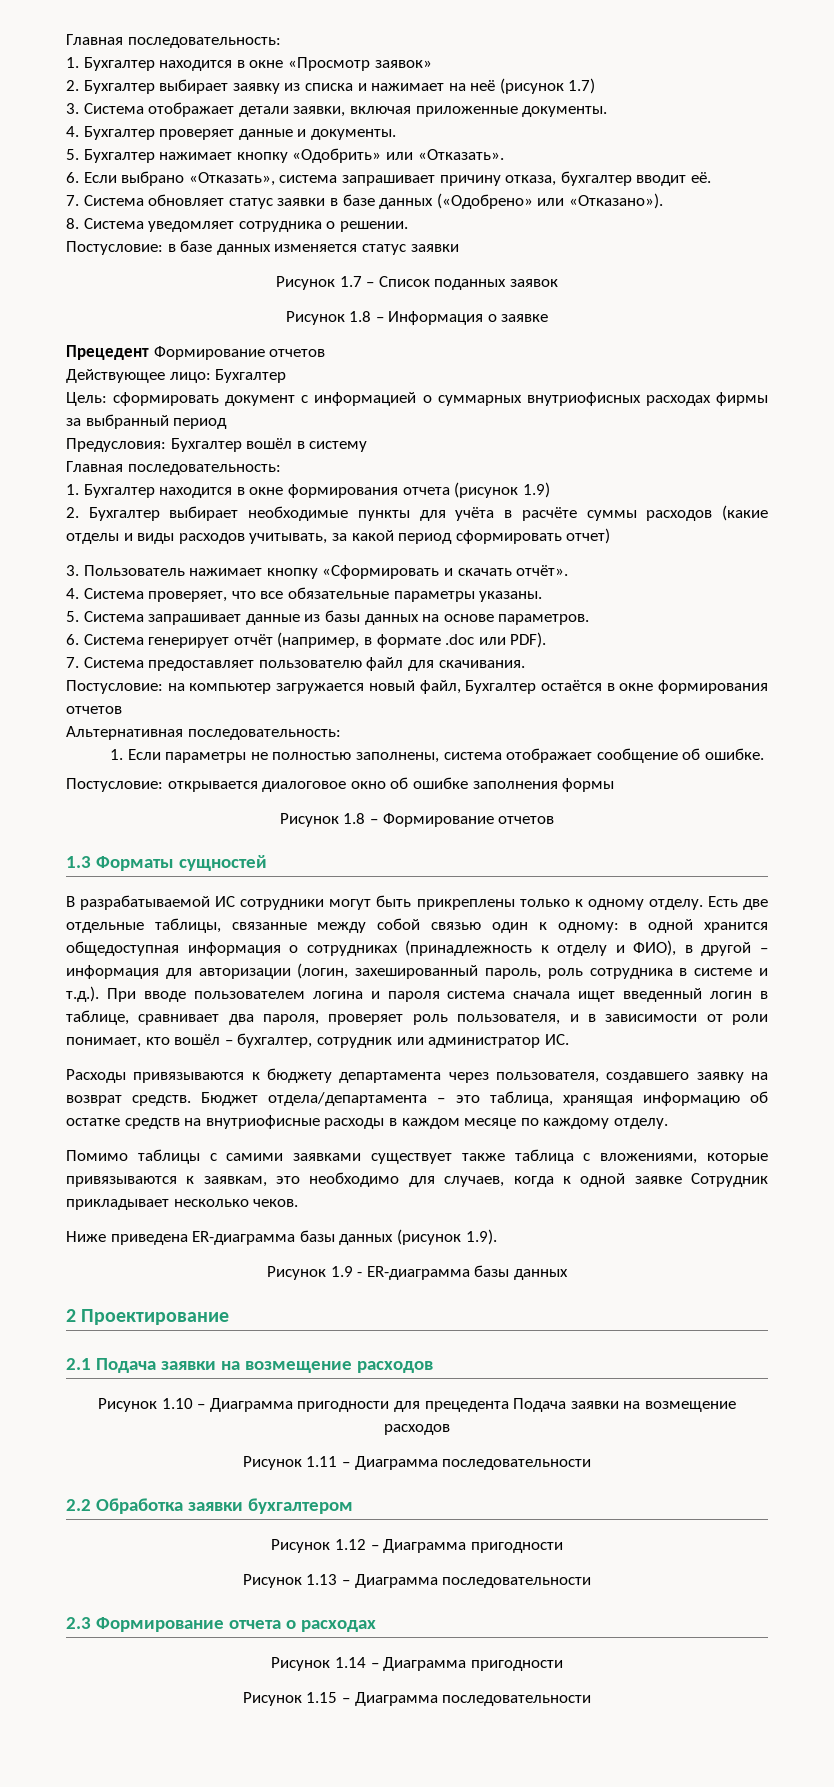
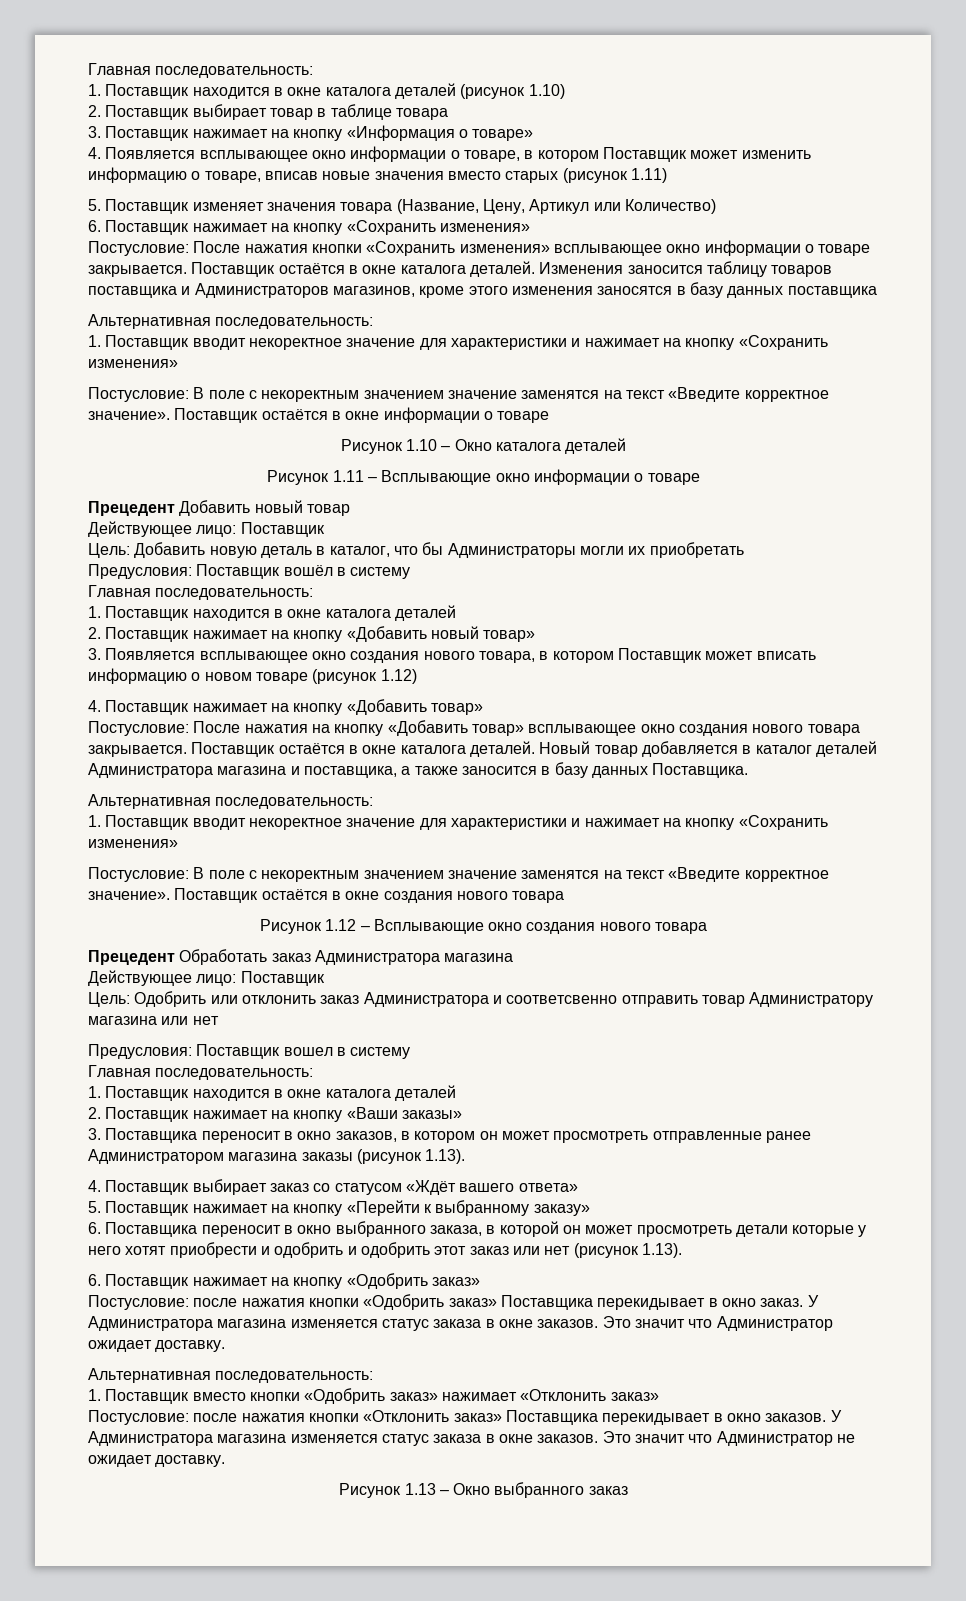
[66,34,281,48] [66,57,432,71] [66,78,596,94] [66,102,608,117] [66,126,396,140] [66,148,504,163] [66,171,711,186] [66,193,663,209] [66,218,408,232] [66,240,459,255] [276,276,558,290] [285,311,549,325] [66,345,326,360] [66,369,287,383] [66,392,768,406] [66,414,228,429] [66,438,242,452] Главная последовательность: // 1. Бухгалтер находится в окне «Просмотр заявок» // 2. Бухгалтер выбирает заявку из списка и нажимает на неё (рисунок 1.7) // 3. Система отображает детали заявки, включая приложенные документы. // 4. Бухгалтер проверяет данные и документы. // 5. Бухгалтер нажимает кнопку «Одобрить» или «Отказать». // 6. Если выбрано «Отказать», система запрашивает причину отказа, бухгалтер вводит её. // 7. Система обновляет статус заявки в базе данных («Одобрено» или «Отказано»). // 8. Система уведомляет сотрудника о решении. // Постусловие: в базе данных изменяется статус заявки // Рисунок 1.7 – Список поданных заявок // Рисунок 1.8 – Информация о заявке // Прецедент Формирование отчетов // Действующее лицо: Бухгалтер // Цель: сформировать документ с информацией о суммарных внутриофисных расходах фирмы за выбранный период // Предусловия: Бухгалтер -> [88,63,314,78] [88,83,565,99] [88,104,448,120] [88,125,534,141] [88,146,811,162] [88,167,667,183] [88,199,716,214] [88,220,530,235] [88,240,871,256] [88,261,833,277] [88,282,877,298] [88,314,374,329] [88,335,828,350] [88,359,178,368] [88,387,829,402] [88,407,550,423] [340,438,627,454] [267,469,700,485] [88,500,350,516] [88,521,325,537] [88,542,744,558] [88,564,281,579] Главная последовательность: // 1. Поставщик находится в окне каталога деталей (рисунок 1.10) // 2. Поставщик выбирает товар в таблице товара // 3. Поставщик нажимает на кнопку «Информация о товаре» // 4. Появляется всплывающее окно информации о товаре, в котором Поставщик может изменить информацию о товаре, вписав новые значения вместо старых (рисунок 1.11) // 5. Поставщик изменяет значения товара (Название, Цену, Артикул или Количество) // 6. Поставщик нажимает на кнопку «Сохранить изменения» // Постусловие: После нажатия кнопки «Сохранить изменения» всплывающее окно информации о товаре закрывается. Поставщик остаётся в окне каталога деталей. Изменения заносится таблицу товаров поставщика и Администраторов магазинов, кроме этого изменения заносятся в базу данных поставщика // Альтернативная последовательность: // 1. Поставщик вводит некоректное значение для характеристики и нажимает на кнопку «Сохранить изменения» // Постусловие: В поле с некоректным значением значение заменятся на текст «Введите корректное значение». Поставщик остаётся в окне информации о товаре // Рисунок 1.10 – Окно каталога деталей // Рисунок 1.11 – Всплывающие окно информации о товаре // Прецедент Добавить новый товар // Действующее лицо: Поставщик // Цель: Добавить новую деталь в каталог, что бы Администраторы могли их приобретать // Предусловия: Поставщик
[83,482,550,498] [66,505,769,521] [66,528,611,544] [66,565,569,579] [66,587,543,602] [66,610,590,625] [66,632,547,648] [66,657,525,671] [66,680,769,694] [66,706,122,714] [66,726,341,740] [109,748,764,763] [66,777,615,792] [279,813,555,827] [66,855,267,871] [66,895,768,910] [66,918,769,933] [66,940,768,956] [66,963,768,979] [66,986,768,1002] [66,1010,769,1025] [66,1033,569,1048] [66,1068,768,1083] [66,1091,768,1106] [66,1115,668,1129] [66,1149,768,1164] [66,1172,769,1187] [66,1199,299,1210] [66,1229,497,1245] [267,1265,568,1280] [66,1309,230,1325] [66,1358,433,1373] [98,1398,736,1412] [384,1424,450,1435] [242,1456,592,1470] [66,1498,353,1514] [271,1539,563,1553] [242,1574,592,1588] [66,1617,376,1632] [271,1657,563,1671] [242,1692,592,1706] Бухгалтер находится в окне формирования отчета (рисунок 1.9) // 2. Бухгалтер выбирает необходимые пункты для учёта в расчёте суммы расходов (какие отделы и виды расходов учитывать, за какой период сформировать отчет) // 3. Пользователь нажимает кнопку «Сформировать и скачать отчёт». // 4. Система проверяет, что все обязательные параметры указаны. // 5. Система запрашивает данные из базы данных на основе параметров. // 6. Система генерирует отчёт (например, в формате .doc или PDF). // 7. Система предоставляет пользователю файл для скачивания. // Постусловие: на компьютер загружается новый файл, Бухгалтер остаётся в окне формирования отчетов // Альтернативная последовательность: // 1. Если параметры не полностью заполнены, система отображает сообщение об ошибке. // Постусловие: открывается диалоговое окно об ошибке заполнения формы // Рисунок 1.8 – Формирование отчетов // 1.3 Форматы сущностей // В разрабатываемой ИС сотрудники могут быть прикреплены только к одному отделу. Есть две отдельные таблицы, связанные между собой связью один к одному: в одной хранится общедоступная информация о сотрудниках (принадлежность к отделу и ФИО), в другой – информация для авторизации (логин, захешированный пароль, роль сотрудника в системе и т.д.). При вводе пользователем логина и пароля система сначала ищет введенный логин в таблице, сравнивает два пароля, проверяет роль пользователя, и в зависимости от роли понимает, кто вошёл – бухгалтер, сотрудник или администратор ИС. // Расходы привязываются к бюджету департамента через пользователя, создавшего заявку на возврат средств. Бюджет отдела/департамента – это таблица, хранящая информацию об остатке средств на внутриофисные расходы в каждом месяце по каждому отделу. // Помимо таблицы с самими заявками существует также таблица с вложениями, которые привязываются к заявкам, это необходимо для случаев, когда к одной заявке Сотрудник прикладывает несколько чеков. // Ниже приведена ER-диаграмма базы данных (рисунок 1.9). // Рисунок 1.9 - ER-диаграмма базы данных // 2 Проектирование // 2.1 Подача заявки на возмещение расходов // Рисунок 1.10 – Диаграмма пригодности для прецедента Подача заявки на возмещение расходов // Рисунок 1.11 – Диаграмма последовательности // 2.2 Обработка заявки бухгалтером // Рисунок 1.12 – Диаграмма пригодности // Рисунок 1.13 – Диаграмма последовательности // 2.3 Формирование отчета о расходах // Рисунок 1.14 – Диаграмма пригодности // Рисунок 1.15 – Диаграмма последовательности -> [105,605,456,621] [88,626,536,642] [88,648,816,663] [88,668,417,684] [88,699,483,715] [88,720,860,736] [88,741,877,757] [88,762,749,778] [88,794,374,809] [88,815,828,830] [88,839,178,848] [88,867,829,882] [88,888,565,903] [259,919,708,934] [88,949,514,965] [88,970,325,986] [88,991,874,1007] [88,1016,219,1025] [88,1044,411,1059] [88,1065,314,1080] [88,1085,456,1101] [88,1107,462,1122] [88,1128,811,1143] [88,1149,466,1164] [88,1179,578,1195] [88,1200,590,1216] [88,1221,867,1237] [88,1242,682,1258] [88,1273,480,1289] [88,1294,819,1310] [88,1316,833,1331] [88,1340,226,1352] [88,1368,374,1383] [88,1388,659,1404] [88,1410,842,1425] [88,1431,855,1446] [88,1455,226,1467] [339,1482,628,1498] Поставщик находится в окне каталога деталей // 2. Поставщик нажимает на кнопку «Добавить новый товар» // 3. Появляется всплывающее окно создания нового товара, в котором Поставщик может вписать информацию о новом товаре (рисунок 1.12) // 4. Поставщик нажимает на кнопку «Добавить товар» // Постусловие: После нажатия на кнопку «Добавить товар» всплывающее окно создания нового товара закрывается. Поставщик остаётся в окне каталога деталей. Новый товар добавляется в каталог деталей Администратора магазина и поставщика, а также заносится в базу данных Поставщика. // Альтернативная последовательность: // 1. Поставщик вводит некоректное значение для характеристики и нажимает на кнопку «Сохранить изменения» // Постусловие: В поле с некоректным значением значение заменятся на текст «Введите корректное значение». Поставщик остаётся в окне создания нового товара // Рисунок 1.12 – Всплывающие окно создания нового товара // Прецедент Обработать заказ Администратора магазина // Действующее лицо: Поставщик // Цель: Одобрить или отклонить заказ Администратора и соответсвенно отправить товар Администратору магазина или нет // Предусловия: Поставщик вошел в систему // Главная последовательность: // 1. Поставщик находится в окне каталога деталей // 2. Поставщик нажимает на кнопку «Ваши заказы» // 3. Поставщика переносит в окно заказов, в котором он может просмотреть отправленные ранее Администратором магазина заказы (рисунок 1.13). // 4. Поставщик выбирает заказ со статусом «Ждёт вашего ответа» // 5. Поставщик нажимает на кнопку «Перейти к выбранному заказу» // 6. Поставщика переносит в окно выбранного заказа, в которой он может просмотреть детали которые у него хотят приобрести и одобрить и одобрить этот заказ или нет (рисунок 1.13). // 6. Поставщик нажимает на кнопку «Одобрить заказ» // Постусловие: после нажатия кнопки «Одобрить заказ» Поставщика перекидывает в окно заказ. У Администратора магазина изменяется статус заказа в окне заказов. Это значит что Администратор ожидает доставку. // Альтернативная последовательность: // 1. Поставщик вместо кнопки «Одобрить заказ» нажимает «Отклонить заказ» // Постусловие: после нажатия кнопки «Отклонить заказ» Поставщика перекидывает в окно заказов. У Администратора магазина изменяется статус заказа в окне заказов. Это значит что Администратор не ожидает доставку. // Рисунок 1.13 – Окно выбранного заказ

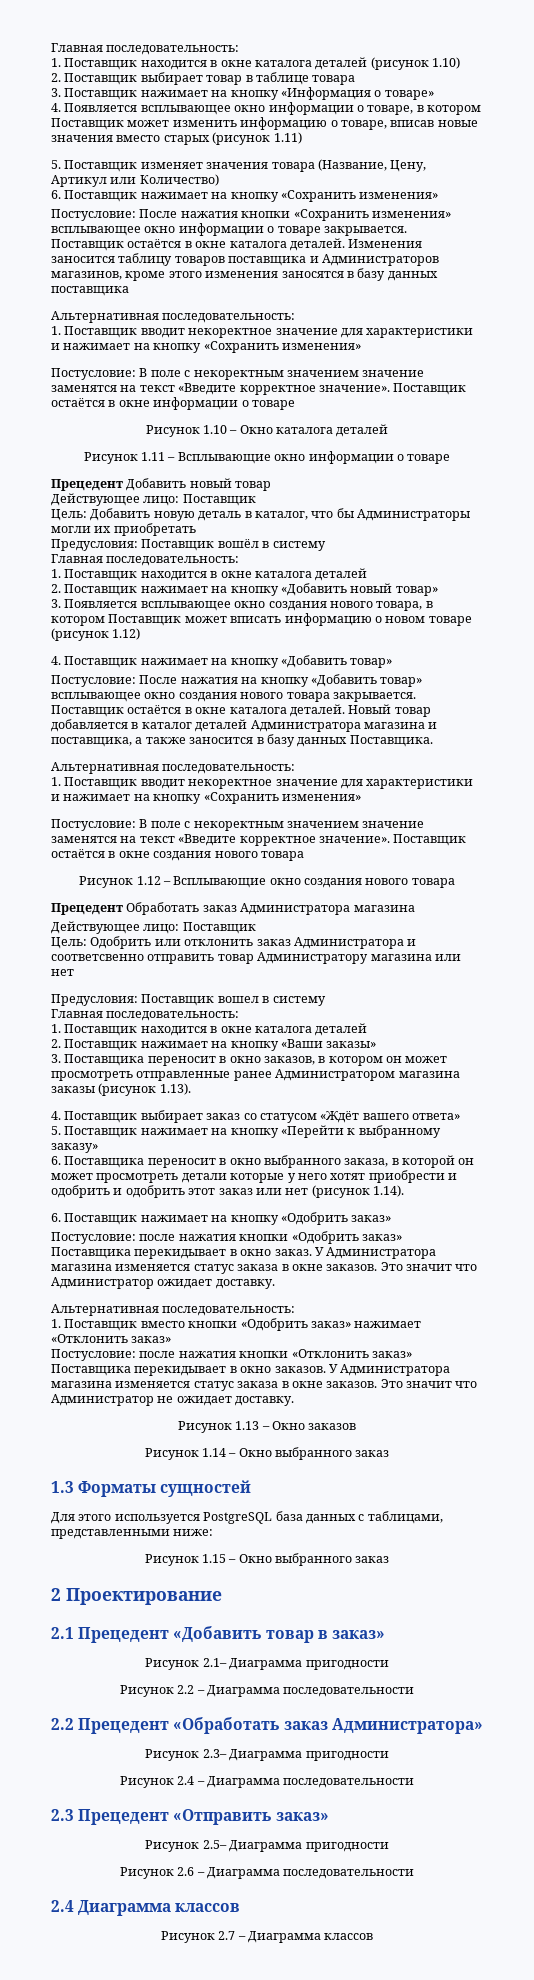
[641,1243,682,1258] 1.13). -> [373,1185,404,1197] 1.14).
[494,1482,628,1498] выбранного заказ -> [308,1423,357,1430] [144,1447,390,1460] [51,1480,252,1497] [51,1511,443,1524] [51,1529,214,1539] [144,1553,390,1566] [51,1588,222,1605] [51,1626,385,1643] [145,1658,389,1670] [119,1685,415,1697] [51,1717,483,1734] [145,1749,389,1761] [119,1776,415,1788] [51,1809,329,1825] [145,1840,389,1852] [119,1867,415,1879] [51,1900,241,1916] [160,1931,374,1943] заказов // Рисунок 1.14 – Окно выбранного заказ // 1.3 Форматы сущностей // Для этого используется PostgreSQL база данных с таблицами, представленными ниже: // Рисунок 1.15 – Окно выбранного заказ // 2 Проектирование // 2.1 Прецедент «Добавить товар в заказ» // Рисунок 2.1– Диаграмма пригодности // Рисунок 2.2 – Диаграмма последовательности // 2.2 Прецедент «Обработать заказ Администратора» // Рисунок 2.3– Диаграмма пригодности // Рисунок 2.4 – Диаграмма последовательности // 2.3 Прецедент «Отправить заказ» // Рисунок 2.5– Диаграмма пригодности // Рисунок 2.6 – Диаграмма последовательности // 2.4 Диаграмма классов // Рисунок 2.7 – Диаграмма классов

